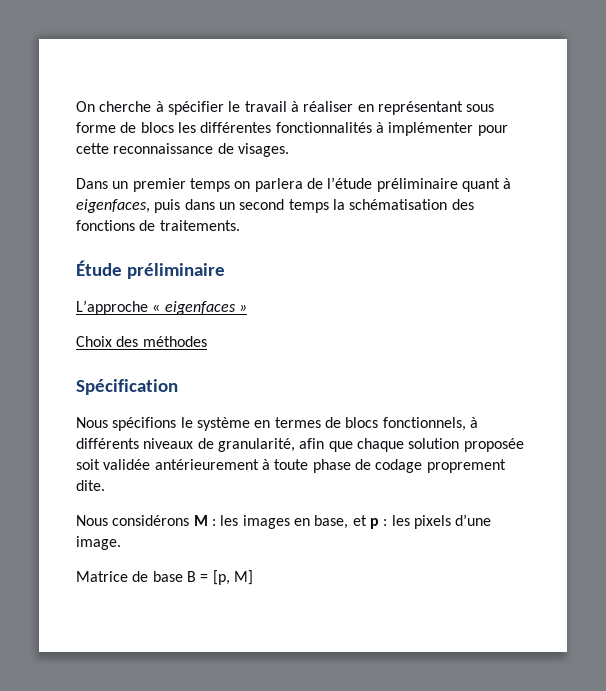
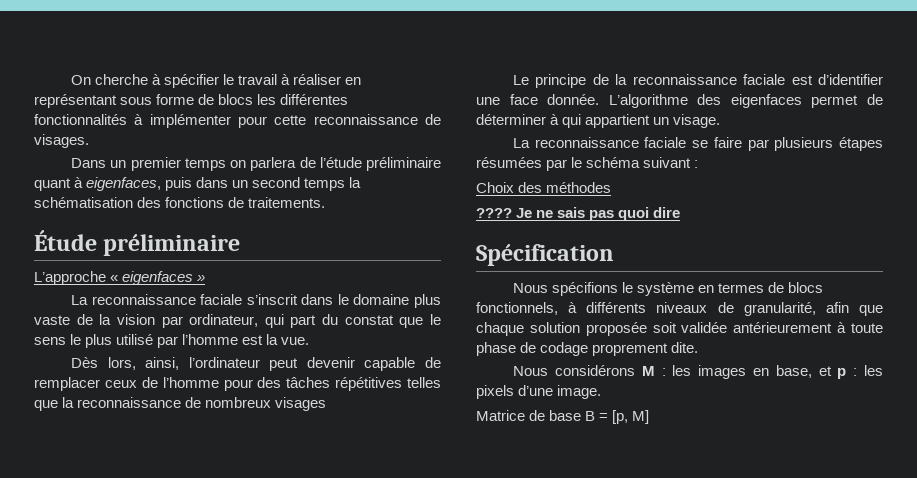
[76,336,207,347] Choix des méthodes -> [71,294,441,308] [34,314,441,328] [34,334,310,348] [71,357,441,371] [34,377,441,391] [34,397,327,411] [513,74,883,88] [476,94,883,108] [476,114,721,128] [513,137,884,151] [476,157,699,171] [476,182,612,193] [476,207,681,221] La reconnaissance faciale s’inscrit dans le domaine plus vaste de la vision par ordinateur, qui part du constat que le sens le plus utilisé par l’homme est la vue. // Dès lors, ainsi, l’ordinateur peut devenir capable de remplacer ceux de l’homme pour des tâches répétitives telles que la reconnaissance de nombreux visages // Le principe de la reconnaissance faciale est d’identifier une face donnée. L’algorithme des eigenfaces permet de déterminer à qui appartient un visage. // La reconnaissance faciale se faire par plusieurs étapes résumées par le schéma suivant : // Choix des méthodes // ???? Je ne sais pas quoi dire

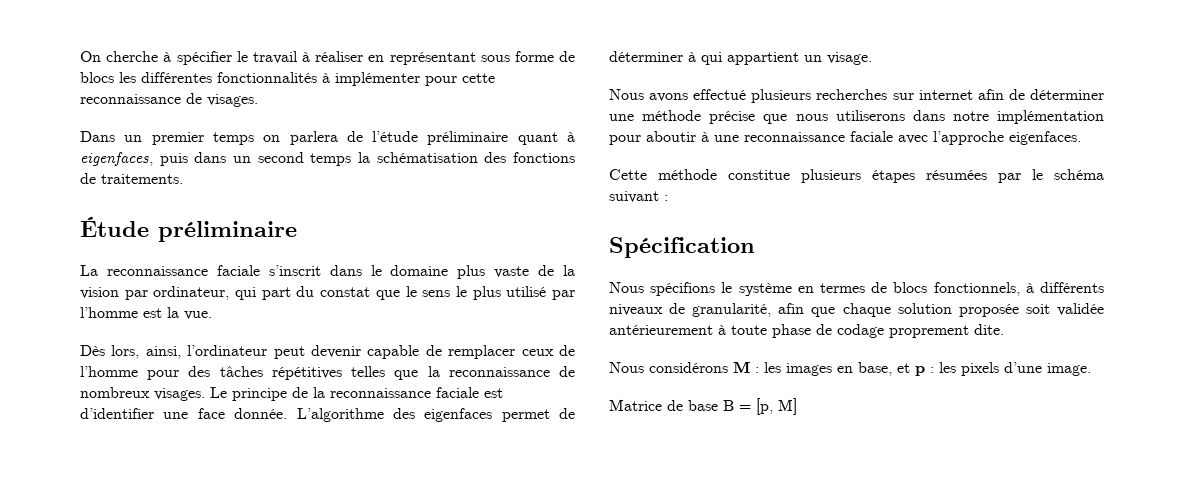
[34,271,206,285] // L’approche « eigenfaces » -> (297, 231) none
[275,397,327,411] visages // -> [154,388,205,401] visages.
[513,137,769,151] La reconnaissance faciale se faire par -> [609,89,1104,103] [609,110,1104,124] [609,131,1081,145] [609,169,790,180] Nous avons effectué plusieurs recherches sur internet afin de déterminer une méthode précise que nous utiliserons dans notre implémentation pour aboutir à une reconnaissance faciale avec l’approche eigenfaces. // Cette méthode constitue
[476,182,612,193] [476,207,681,221] // Choix des méthodes // ???? Je ne sais pas quoi dire -> (668, 198) none

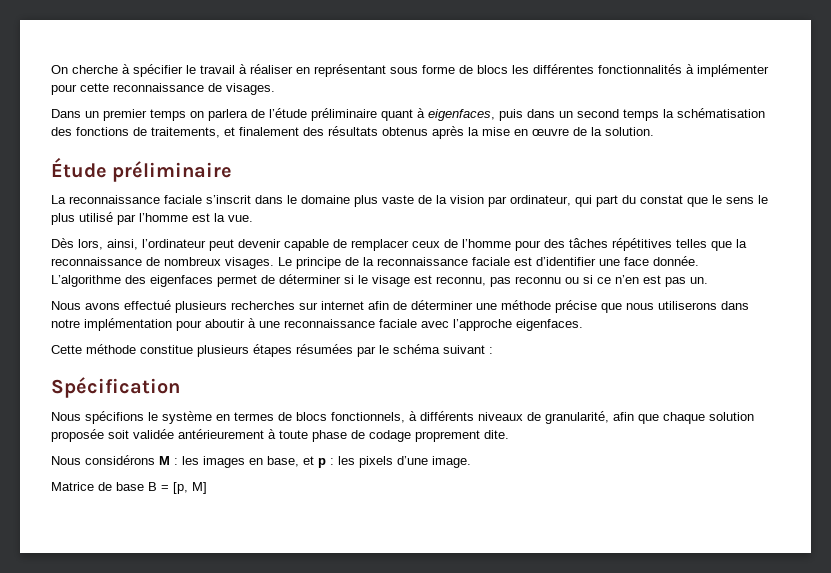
[101,174,183,184] traitements. -> [151,126,654,139] traitements, et finalement des résultats obtenus après la mise en œuvre de la solution.
[688,52,872,65] à qui appartient un visage. -> [344,275,708,287] si le visage est reconnu, pas reconnu ou si ce n’en est pas un.

